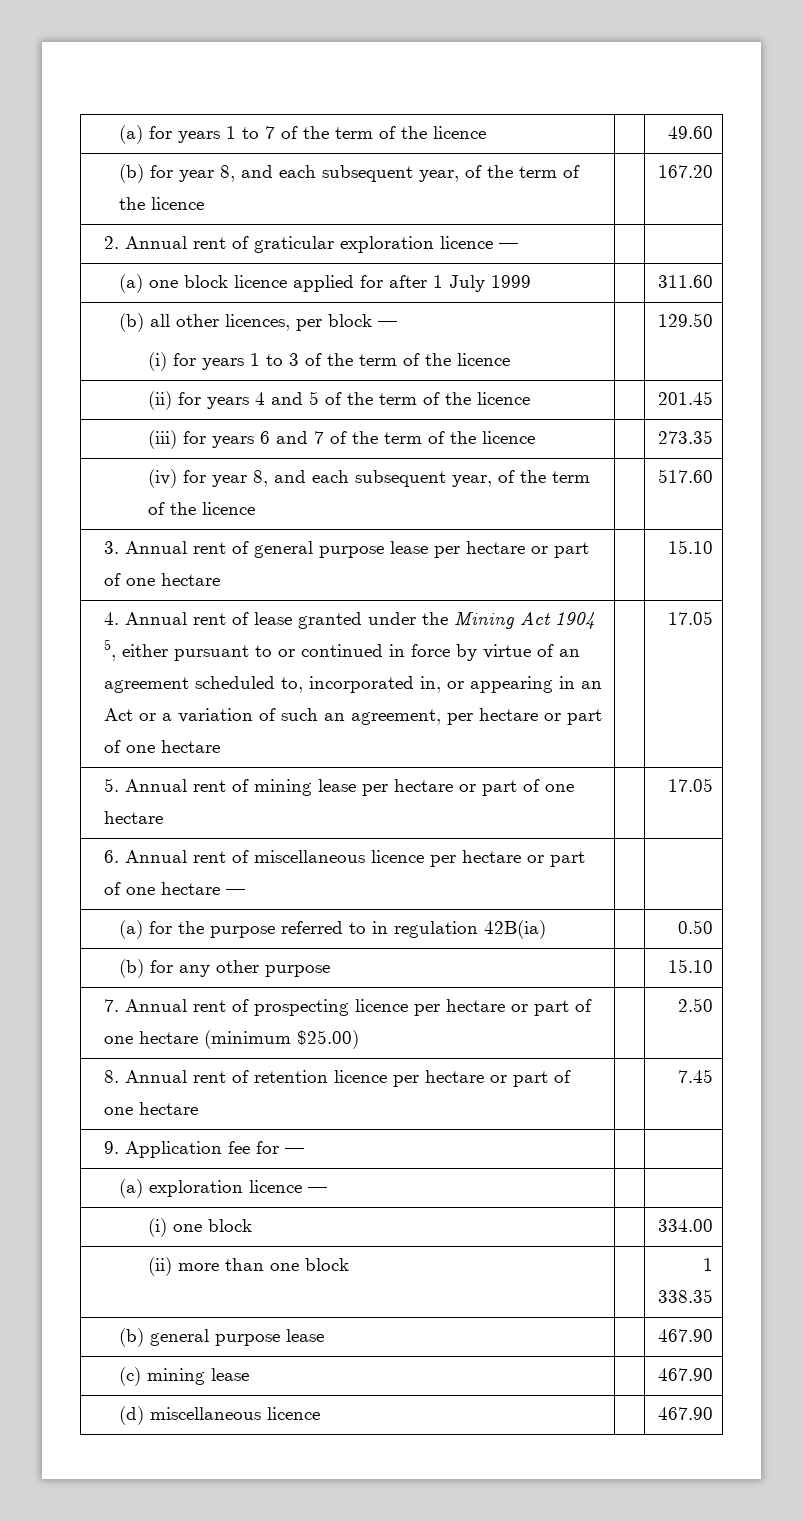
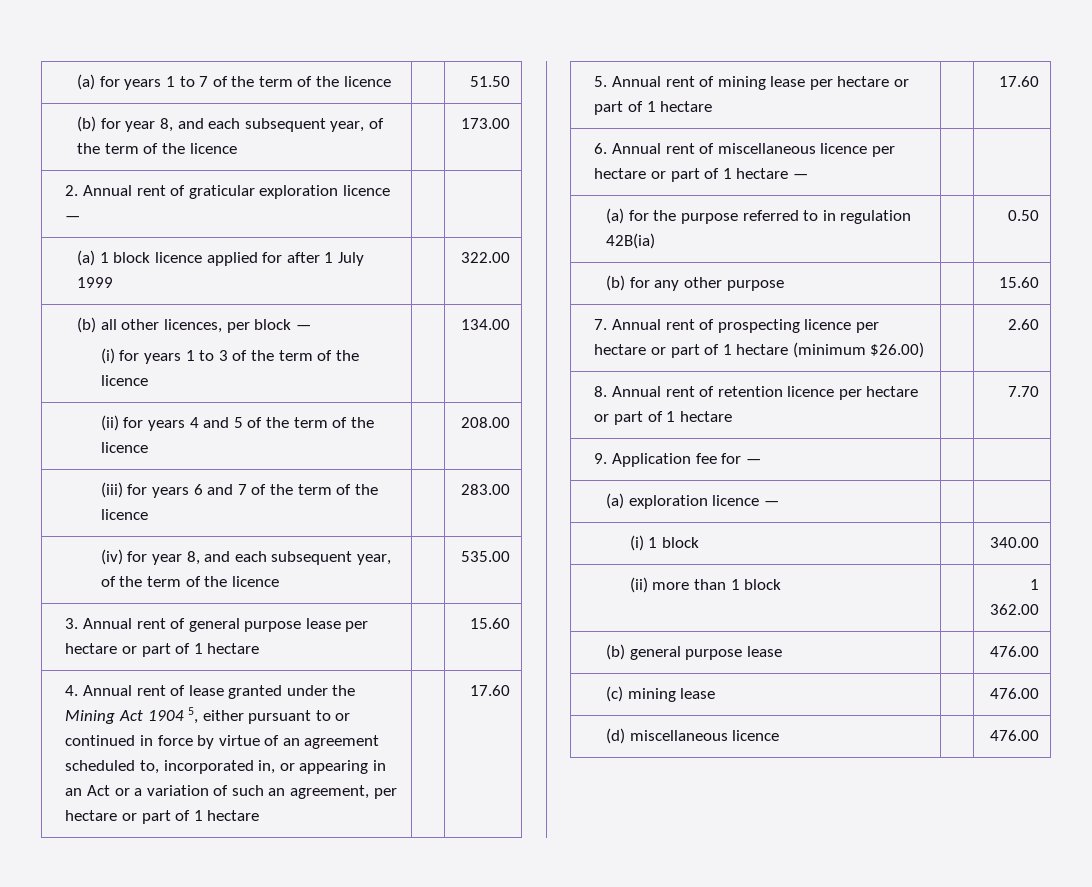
[668,126,714,139] 49.60 -> [469,76,510,87] 51.50
[658,165,714,178] 167.20 -> [460,118,510,129] 173.00
[148,280,178,288] one -> [99,252,109,263] 1
[658,275,714,288] 311.60 -> [460,252,510,263] 322.00
[658,313,714,327] 129.50 -> [460,319,510,330] 134.00
[658,391,714,405] 201.45 -> [460,417,510,428] 208.00
[658,430,714,444] 273.35 -> [460,484,510,495] 283.00
[658,469,714,483] 517.60 -> [460,551,510,562] 535.00
[126,573,221,586] [668,540,714,554] one hectare | | 15.10 -> [193,643,260,654] [469,618,510,629] 1 hectare | | 15.60
[126,740,221,753] [668,611,714,625] one hectare | | 17.05 -> [193,810,260,821] [469,685,510,696] 1 hectare | | 17.60
[545,784,575,792] [104,811,164,824] [668,778,714,792] one hectare | | 17.05 -> [646,101,713,112] [998,76,1039,87] 1 hectare | | 17.60
[126,887,156,895] one -> [722,168,732,179] 1
[668,959,714,973] 15.10 -> [998,277,1039,288] 15.60
[104,1036,134,1044] one -> [722,344,732,355] 1
[297,1030,360,1049] [678,998,714,1012] $25.00) | | 2.50 -> [870,342,925,358] [1007,319,1039,330] $26.00) | | 2.60
[104,1102,199,1115] [678,1069,714,1083] one hectare | | 7.45 -> [666,411,732,422] [1007,386,1039,397] 1 hectare | | 7.70
[172,1219,252,1232] [658,1219,714,1232] one block | | 334.00 -> [648,537,700,548] [989,537,1039,548] 1 block | | 340.00
[269,1263,299,1271] one -> [730,579,740,590] 1
[658,1289,714,1303] 338.35 -> [989,604,1039,615] 362.00
[658,1329,714,1342] 467.90 -> [989,646,1039,657] 476.00
[658,1368,714,1381] 467.90 -> [989,688,1039,699] 476.00
[658,1407,714,1420] 467.90 -> [989,730,1039,741] 476.00

